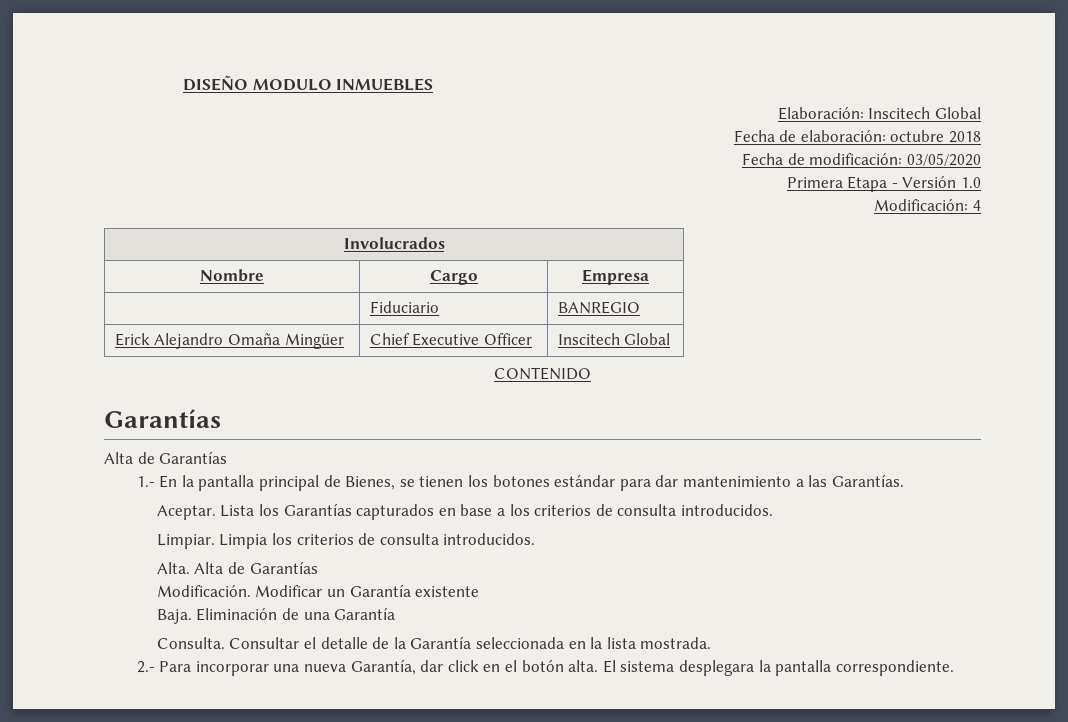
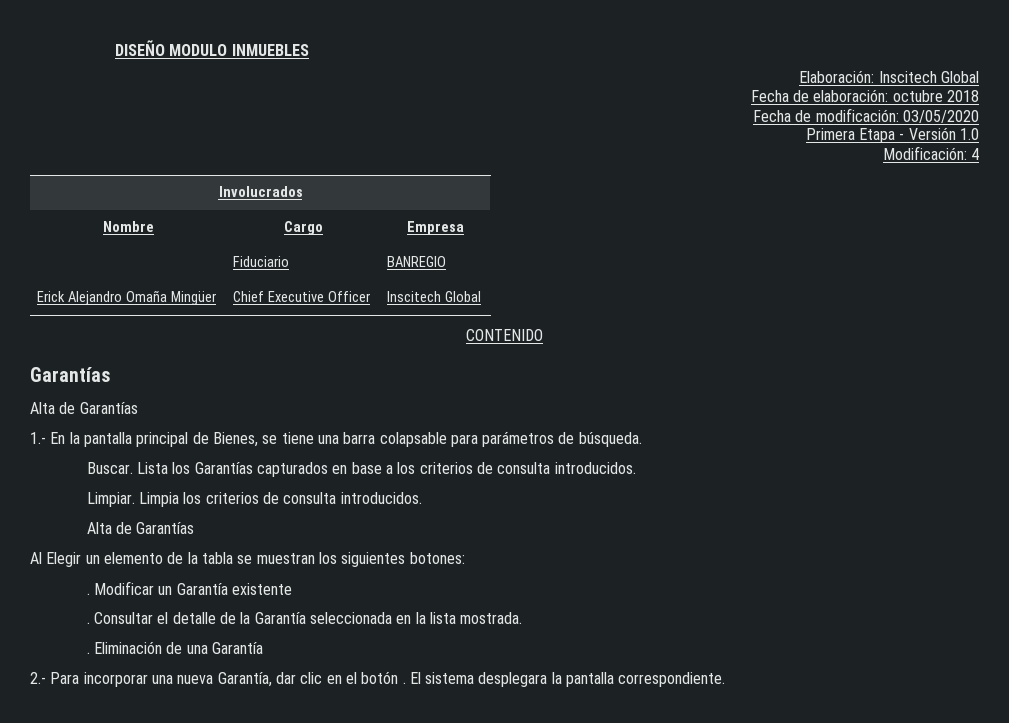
[419,474,904,491] [156,505,216,520] tienen los botones estándar para dar mantenimiento a las Garantías. // Aceptar. -> [281,431,642,447] [86,462,133,474] tiene una barra colapsable para parámetros de búsqueda. // Buscar.
[156,561,318,574] [156,584,480,597] [156,607,396,624] [156,637,225,649] Alta. Alta de Garantías // Modificación. Modificar un Garantía existente // Baja. Eliminación de una Garantía // Consulta. -> [86,522,195,534] [30,552,465,567] [86,581,292,595] [86,622,90,624] Alta de Garantías // Al Elegir un elemento de la tabla se muestran los siguientes botones: // . Modificar un Garantía existente // .
(712, 643) none -> [86,641,263,654] // . Eliminación de una Garantía
[447,660,479,672] click -> [300,672,323,684] clic
[568,660,599,672] alta. -> [402,682,406,684] .

